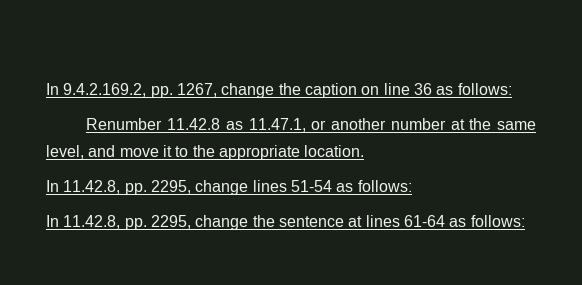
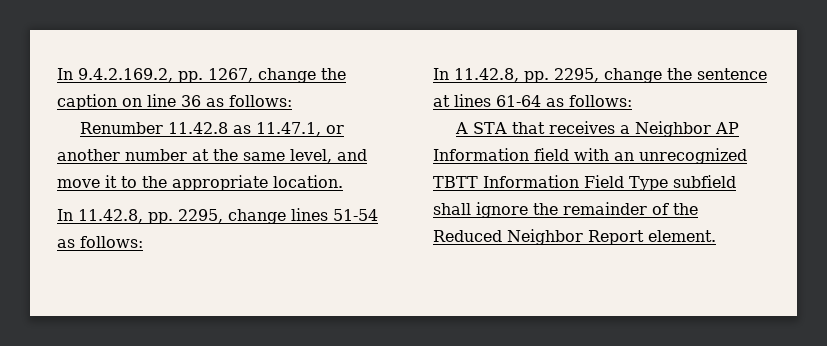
(525, 221) none -> [454,121,739,137] [433,148,747,164] [433,175,736,191] [433,202,698,218] [433,229,716,245] // A STA that receives a Neighbor AP Information field with an unrecognized TBTT Information Field Type subfield shall ignore the remainder of the Reduced Neighbor Report element.

